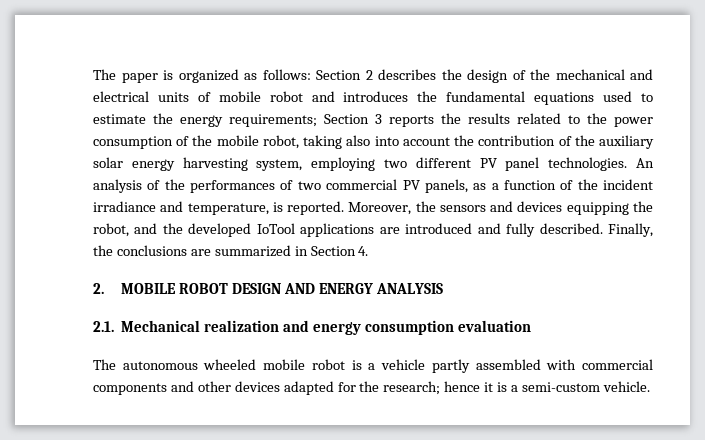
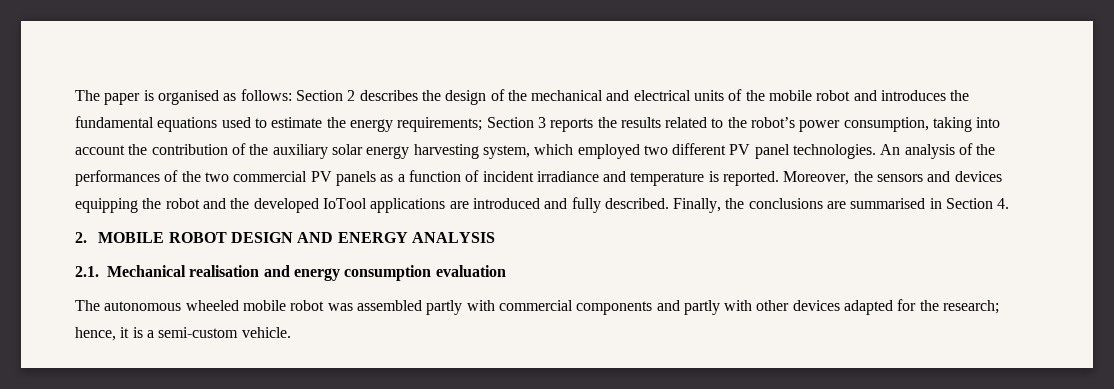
[178,69,239,83] organized -> [157,90,219,105] organised
(211, 97) none -> [745,90,765,101] the
[614,117,653,127] [93,135,371,149] power consumption of the mobile robot, taking also -> [751,117,973,132] robot’s power consumption, taking
[311,157,376,171] employing -> [534,144,640,159] which employed
(294, 185) none -> [181,171,201,182] the
[424,179,468,193] panels, -> [335,171,376,186] panels
[577,179,598,190] the -> (480, 176) none
[187,203,269,215] temperature, -> [630,172,705,186] temperature
[93,223,129,237] robot, -> [165,198,200,209] robot
[214,245,291,257] summarized -> [850,198,926,209] summarised
[204,320,280,332] realization -> [189,265,260,277] realisation
[351,359,541,373] is a vehicle partly assembled -> [327,300,463,315] was assembled partly
(194, 386) none -> [683,300,753,315] partly with
[444,381,481,392] hence -> [75,327,116,341] hence,

